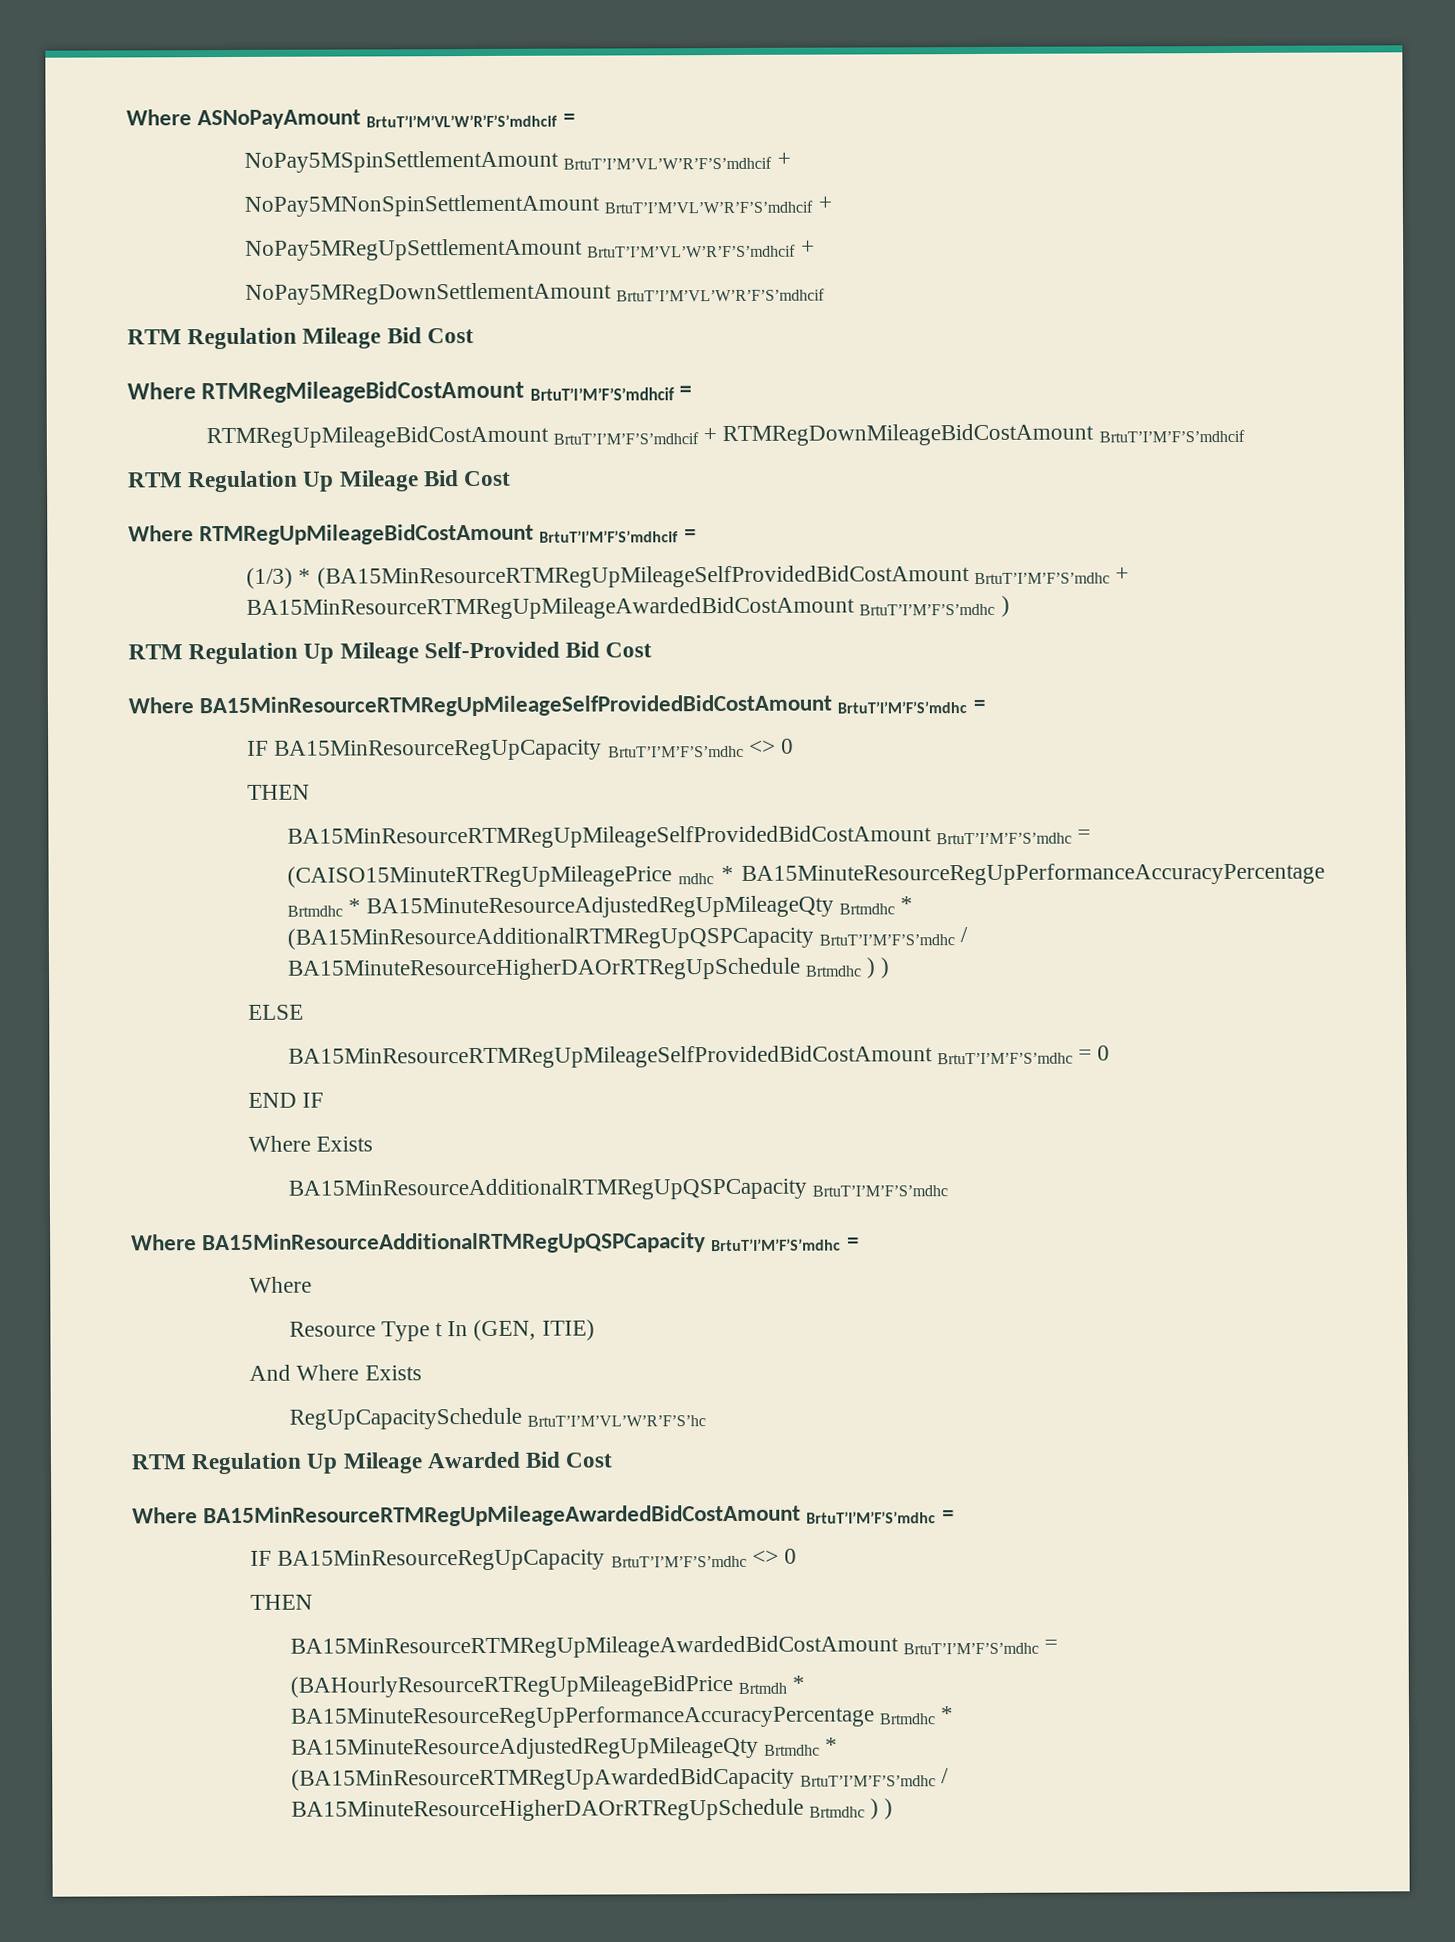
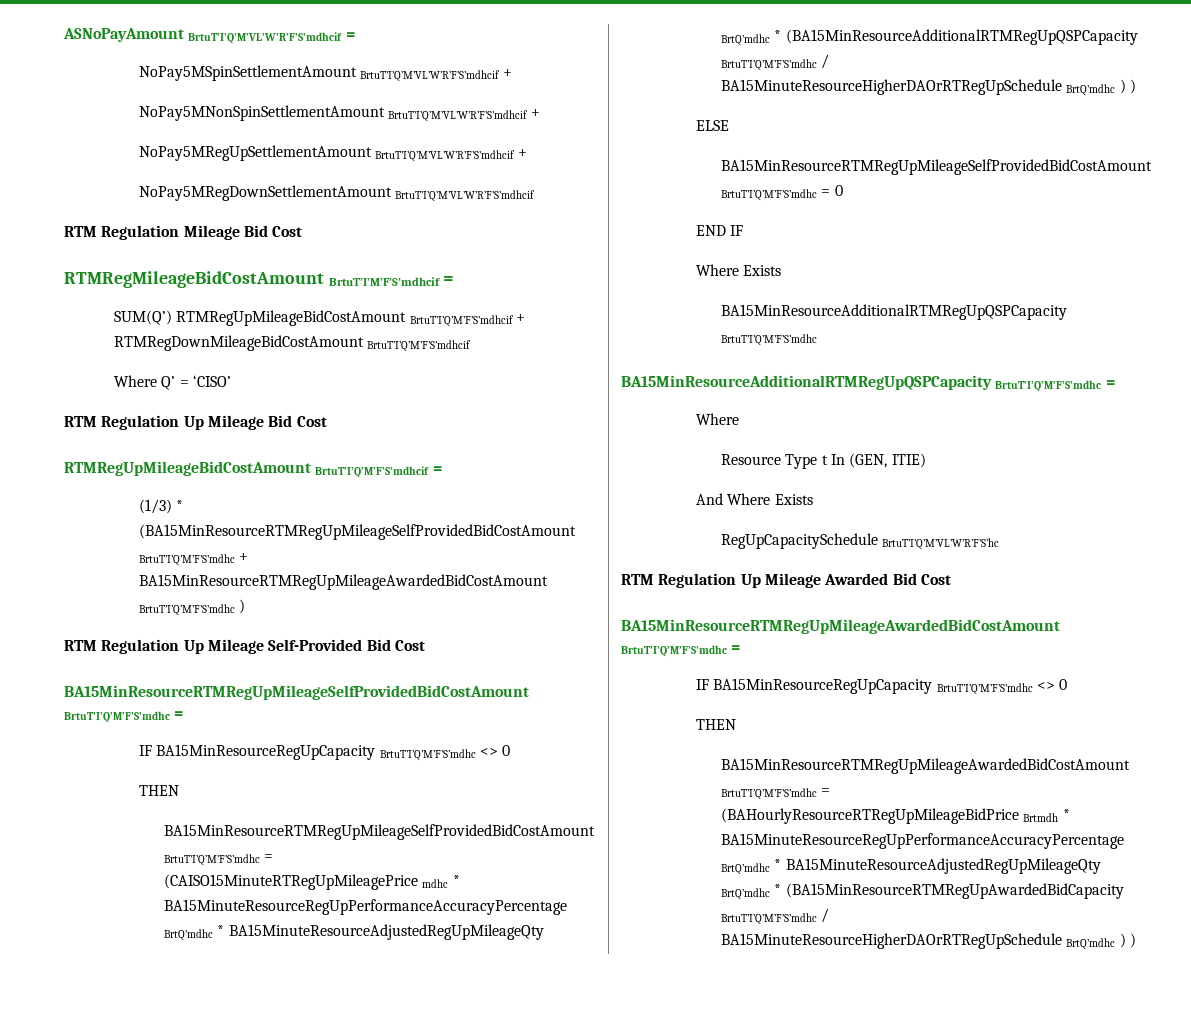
[126,109,559,130] Where ASNoPayAmount BrtuT’I’M’VL’W’R’F’S’mdhcif -> [63,28,343,44] ASNoPayAmount BrtuT’I’Q’M’VL’W’R’F’S’mdhcif
[563,156,773,170] BrtuT’I’M’VL’W’R’F’S’mdhcif -> [360,70,501,82] BrtuT’I’Q’M’VL’W’R’F’S’mdhcif
[604,200,814,214] BrtuT’I’M’VL’W’R’F’S’mdhcif -> [388,110,529,122] BrtuT’I’Q’M’VL’W’R’F’S’mdhcif
[587,244,797,258] BrtuT’I’M’VL’W’R’F’S’mdhcif -> [375,150,516,162] BrtuT’I’Q’M’VL’W’R’F’S’mdhcif
[616,288,826,302] BrtuT’I’M’VL’W’R’F’S’mdhcif -> [395,190,536,202] BrtuT’I’Q’M’VL’W’R’F’S’mdhcif
[127,382,196,400] Where -> (303, 231) none
[205,423,1245,449] RTMRegUpMileageBidCostAmount BrtuT’I’M’F’S’mdhcif + RTMRegDownMileageBidCostAmount BrtuT’I’M’F’S’mdhcif -> [114,310,526,327] [114,335,472,352] [114,375,232,390] SUM(Q’) RTMRegUpMileageBidCostAmount BrtuT’I’Q’M’F’S’mdhcif + RTMRegDownMileageBidCostAmount BrtuT’I’Q’M’F’S’mdhcif // Where Q’ = ‘CISO’
[128,523,680,546] Where RTMRegUpMileageBidCostAmount BrtuT’I’M’F’S’mdhcif -> [64,461,430,478] RTMRegUpMileageBidCostAmount BrtuT’I’Q’M’F’S’mdhcif
[973,572,1110,585] BrtuT’I’M’F’S’mdhc -> [139,554,236,566] BrtuT’I’Q’M’F’S’mdhc
[859,603,996,616] BrtuT’I’M’F’S’mdhc -> [139,604,236,616] BrtuT’I’Q’M’F’S’mdhc
[128,694,985,718] [247,739,744,761] Where BA15MinResourceRTMRegUpMileageSelfProvidedBidCostAmount BrtuT’I’M’F’S’mdhc = // IF BA15MinResourceRegUpCapacity BrtuT’I’M’F’S’mdhc -> [64,685,529,700] [64,711,184,723] [139,744,476,761] BA15MinResourceRTMRegUpMileageSelfProvidedBidCostAmount BrtuT’I’Q’M’F’S’mdhc = // IF BA15MinResourceRegUpCapacity BrtuT’I’Q’M’F’S’mdhc
[935,832,1072,845] BrtuT’I’M’F’S’mdhc -> [164,854,261,866] BrtuT’I’Q’M’F’S’mdhc
[286,895,896,919] Brtmdhc * BA15MinuteResourceAdjustedRegUpMileageQty Brtmdhc -> [164,924,544,941] [721,34,771,46] BrtQ’mdhc * BA15MinuteResourceAdjustedRegUpMileageQty BrtQ’mdhc
[818,927,968,946] [286,957,862,981] BrtuT’I’M’F’S’mdhc / BA15MinuteResourceHigherDAOrRTRegUpSchedule Brtmdhc -> [721,54,830,71] [721,79,1116,96] BrtuT’I’Q’M’F’S’mdhc / BA15MinuteResourceHigherDAOrRTRegUpSchedule BrtQ’mdhc
[936,1052,1073,1065] BrtuT’I’M’F’S’mdhc -> [721,189,818,201] BrtuT’I’Q’M’F’S’mdhc
[811,1185,948,1197] [131,1232,842,1255] BrtuT’I’M’F’S’mdhc // Where BA15MinResourceAdditionalRTMRegUpQSPCapacity BrtuT’I’M’F’S’mdhc -> [721,334,818,346] [621,375,1102,392] BrtuT’I’Q’M’F’S’mdhc // BA15MinResourceAdditionalRTMRegUpQSPCapacity BrtuT’I’Q’M’F’S’mdhc
[526,1415,706,1427] BrtuT’I’M’VL’W’R’F’S’hc -> [882,538,1000,550] BrtuT’I’Q’M’VL’W’R’F’S’hc
[132,1504,954,1528] [250,1549,747,1571] Where BA15MinResourceRTMRegUpMileageAwardedBidCostAmount BrtuT’I’M’F’S’mdhc = // IF BA15MinResourceRegUpCapacity BrtuT’I’M’F’S’mdhc -> [621,619,1060,634] [621,645,741,657] [696,678,1033,695] BA15MinResourceRTMRegUpMileageAwardedBidCostAmount BrtuT’I’Q’M’F’S’mdhc = // IF BA15MinResourceRegUpCapacity BrtuT’I’Q’M’F’S’mdhc
[902,1642,1039,1655] BrtuT’I’M’F’S’mdhc -> [721,788,818,800] BrtuT’I’Q’M’F’S’mdhc
[878,1706,954,1725] [290,1736,820,1760] Brtmdhc * BA15MinuteResourceAdjustedRegUpMileageQty Brtmdhc -> [721,858,1101,875] [721,888,771,900] BrtQ’mdhc * BA15MinuteResourceAdjustedRegUpMileageQty BrtQ’mdhc
[799,1768,949,1787] [290,1798,865,1822] BrtuT’I’M’F’S’mdhc / BA15MinuteResourceHigherDAOrRTRegUpSchedule Brtmdhc -> [721,908,830,925] [721,933,1116,950] BrtuT’I’Q’M’F’S’mdhc / BA15MinuteResourceHigherDAOrRTRegUpSchedule BrtQ’mdhc

